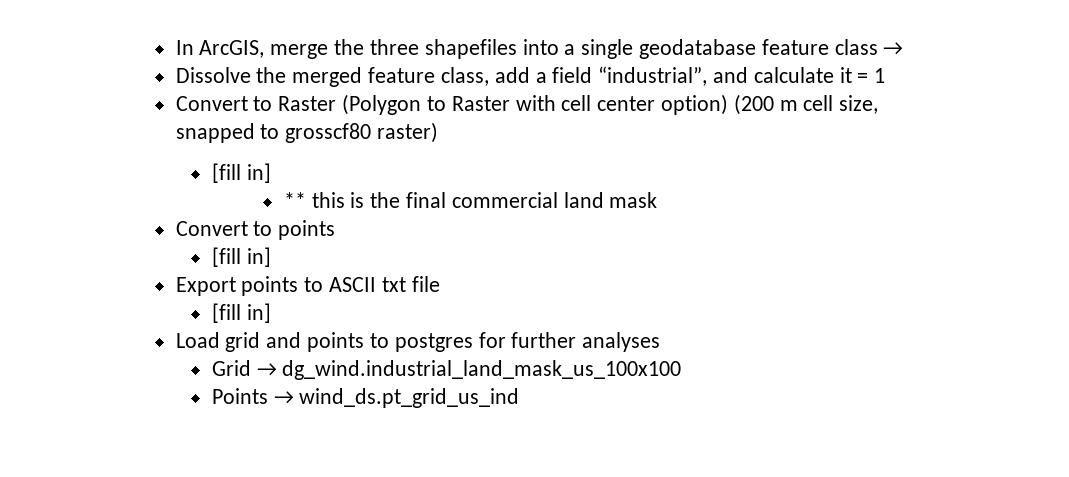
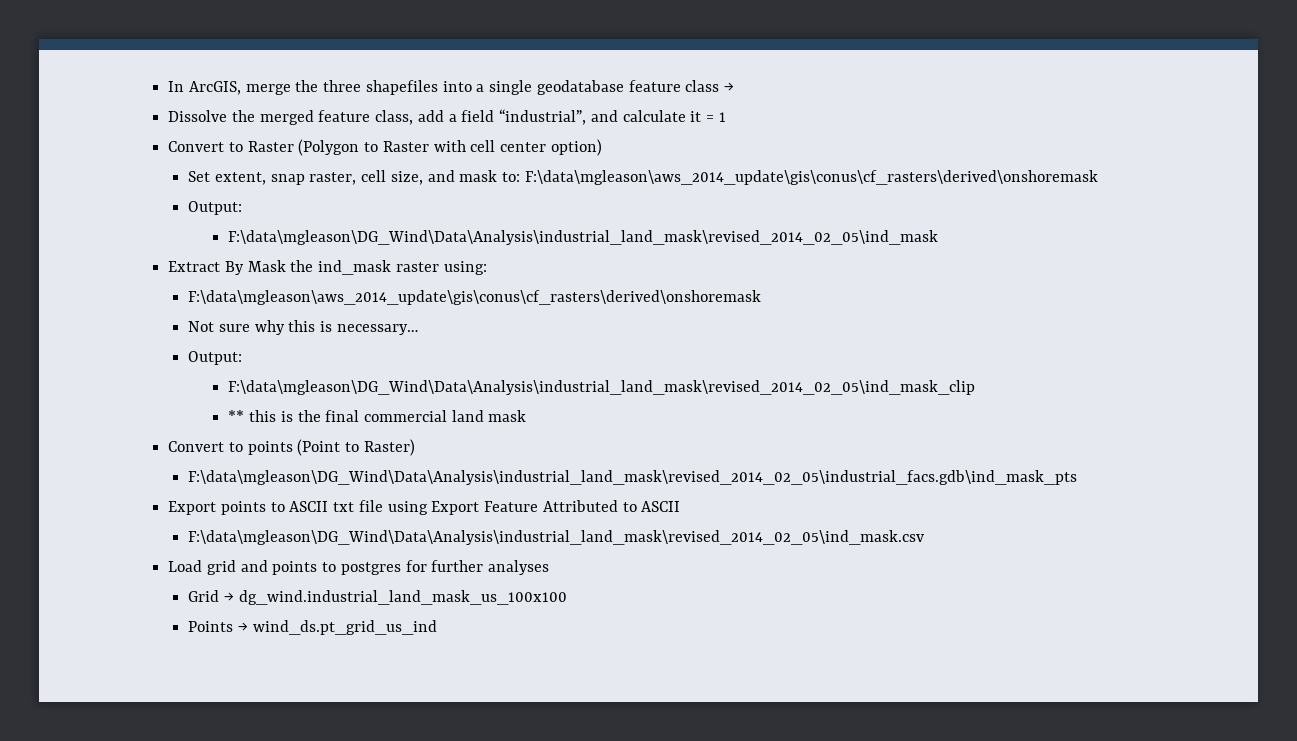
[733,94,879,115] [175,122,439,143] [211,163,271,183] (200 m cell size, snapped to grosscf80 raster) // [fill in] -> [188,170,1098,185] [188,201,243,215] [228,230,939,245] [168,260,487,275] [188,290,762,305] [188,320,418,335] [188,351,243,365] [228,380,976,395] // Set extent, snap raster, cell size, and mask to: F:\data\mgleason\aws_2014_update\gis\conus\cf_rasters\derived\onshoremask // Output: // F:\data\mgleason\DG_Wind\Data\Analysis\industrial_land_mask\revised_2014_02_05\ind_mask // Extract By Mask the ind_mask raster using: // F:\data\mgleason\aws_2014_update\gis\conus\cf_rasters\derived\onshoremask // Not sure why this is necessary… // Output: // F:\data\mgleason\DG_Wind\Data\Analysis\industrial_land_mask\revised_2014_02_05\ind_mask_clip
[211,247,271,267] // [fill in] -> [297,439,415,456] [188,470,1078,485] (Point to Raster) // F:\data\mgleason\DG_Wind\Data\Analysis\industrial_land_mask\revised_2014_02_05\industrial_facs.gdb\ind_mask_pts
[211,303,271,323] // [fill in] -> [387,500,681,515] [188,530,925,545] using Export Feature Attributed to ASCII // F:\data\mgleason\DG_Wind\Data\Analysis\industrial_land_mask\revised_2014_02_05\ind_mask.csv

